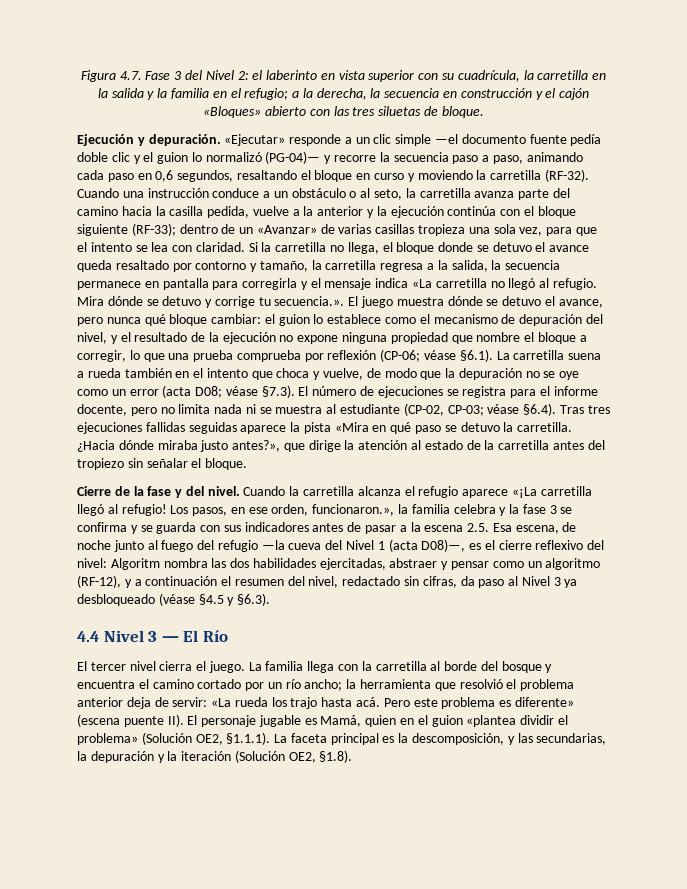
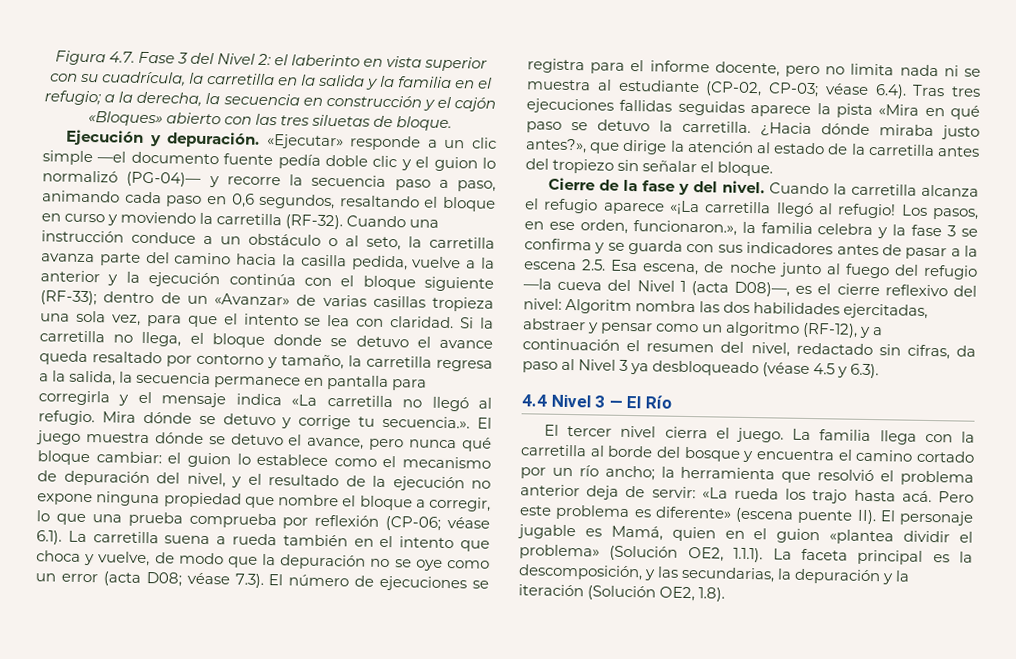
[459,349,493,362] §6.1). -> [36,530,62,545] 6.1).
[261,385,295,398] §7.3). -> [234,573,264,588] 7.3).
[523,403,557,416] §6.4). -> [874,84,907,99] 6.4).
[198,593,271,606] §4.5 y §6.3). -> [813,363,880,379] 4.5 y 6.3).
[226,732,271,745] §1.1.1). -> [733,547,764,563] 1.1.1).
[319,750,353,763] §1.8). -> [698,587,726,602] 1.8).

